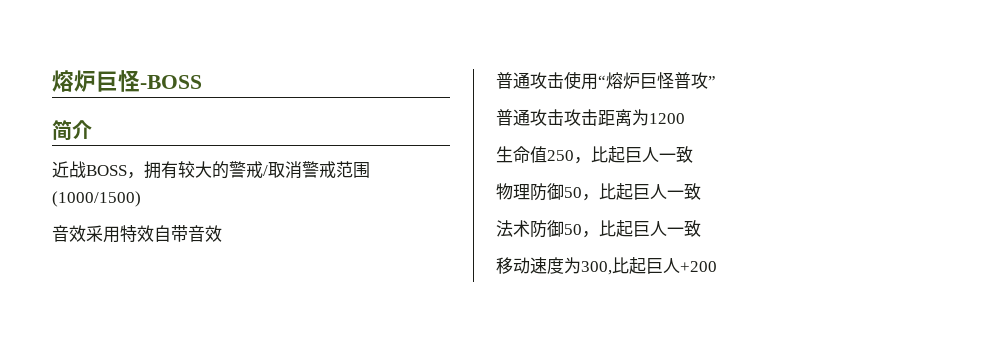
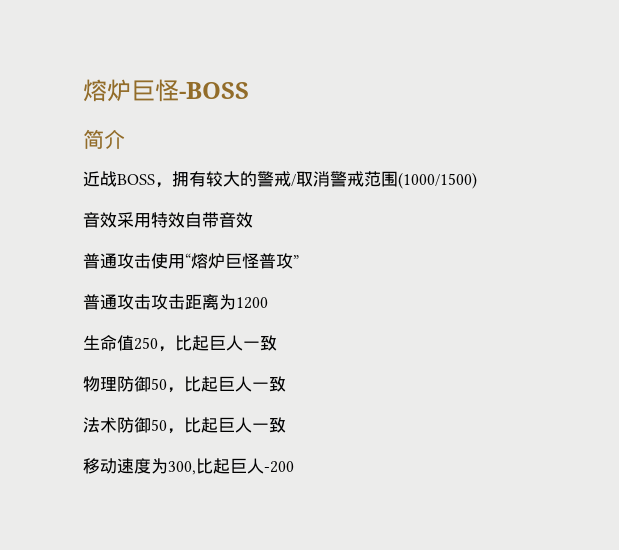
[680,261,717,272] +200 -> [264,461,294,473] -200

